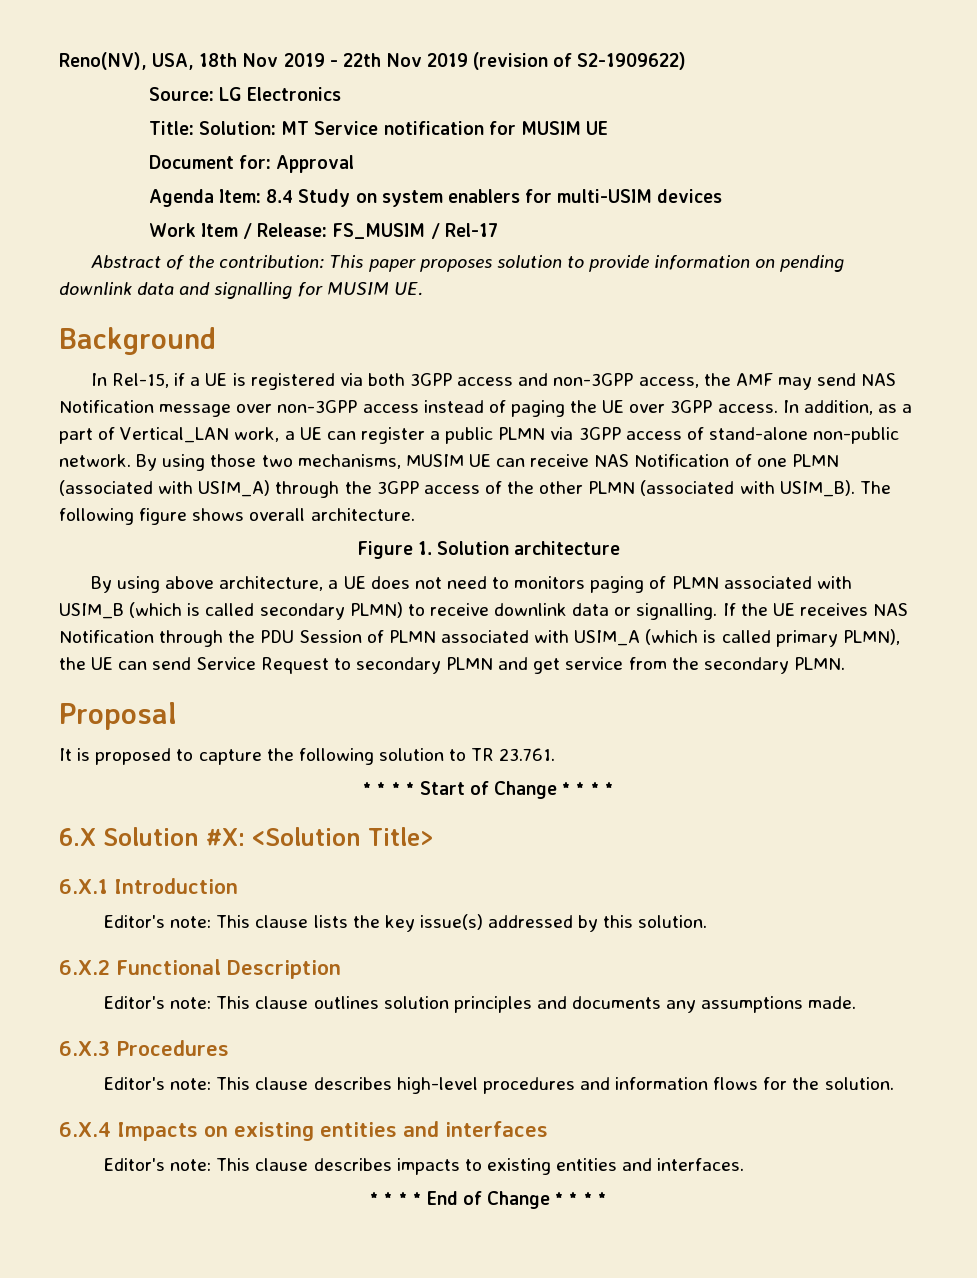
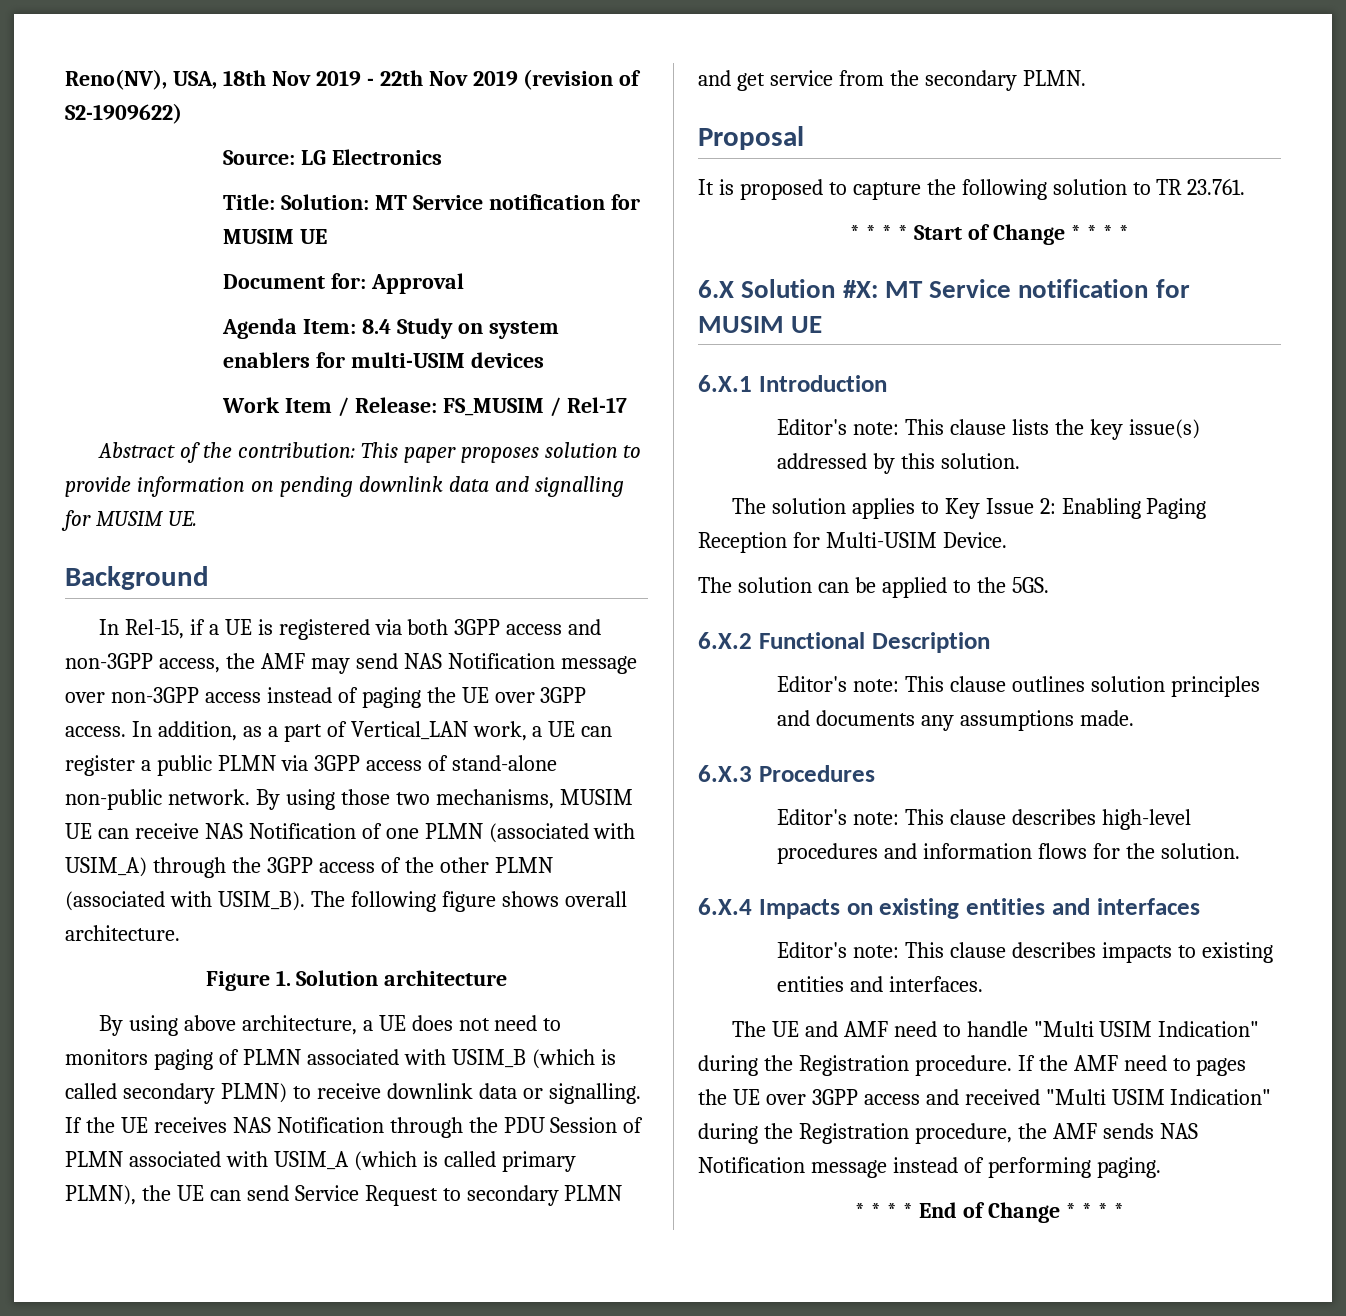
[252,827,433,846] <Solution Title> -> [884,279,1190,298] [698,316,823,333] MT Service notification for MUSIM UE
(708, 921) none -> [731,498,1207,519] [698,532,1007,553] [698,577,1049,598] // The solution applies to Key Issue 2: Enabling Paging Reception for Multi-USIM Device. // The solution can be applied to the 5GS.
(745, 1164) none -> [731,1021,1260,1037] [698,1055,1247,1076] [698,1089,1272,1105] [698,1123,1198,1144] [698,1157,1161,1178] // The UE and AMF need to handle "Multi USIM Indication" during the Registration procedure. If the AMF need to pages the UE over 3GPP access and received "Multi USIM Indication" during the Registration procedure, the AMF sends NAS Notification message instead of performing paging.

